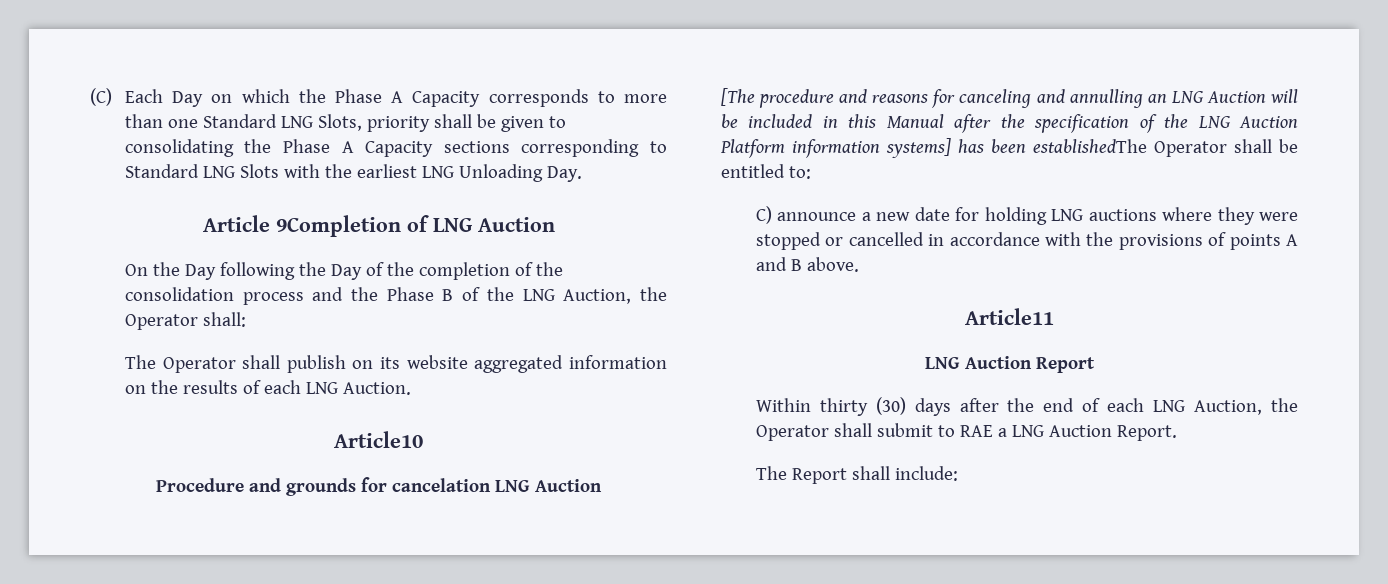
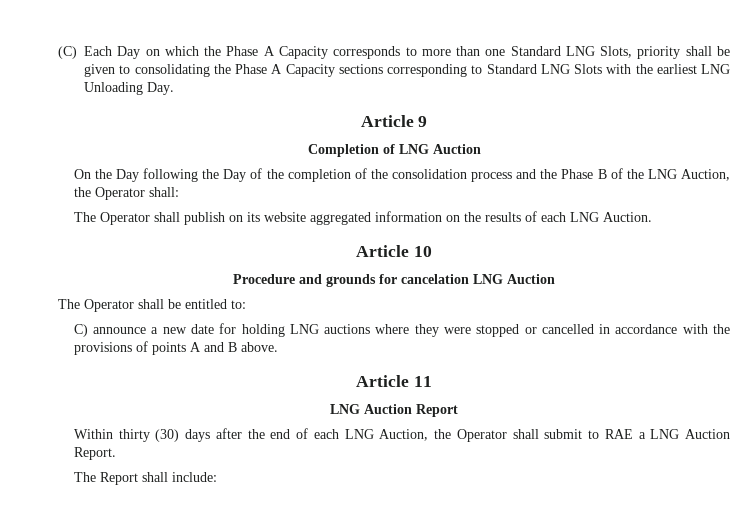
[275,215,401,237] 9Completion -> [418,116,428,127] [307,144,379,157] 9 // Completion
[334,431,423,448] Article10 -> [356,245,432,257] Article 10
[721,88,1298,108] [721,114,1298,133] [720,138,1147,158] [The procedure and reasons for canceling and annulling an LNG Auction will be included in this Manual after the specification of the LNG Auction Platform information systems] has been establishedThe -> [58,299,80,309] The
[965,308,1054,325] Article11 -> [356,375,432,387] Article 11

